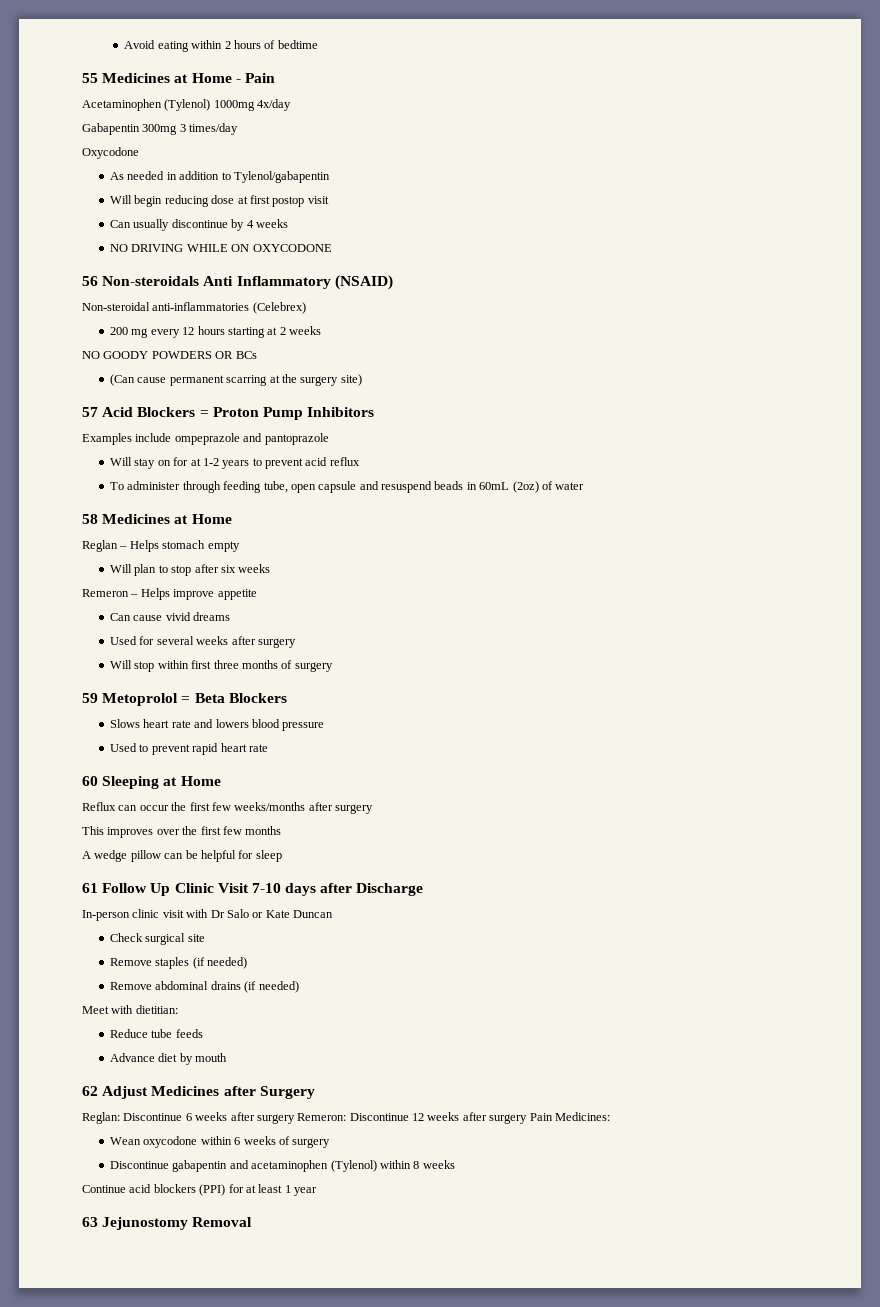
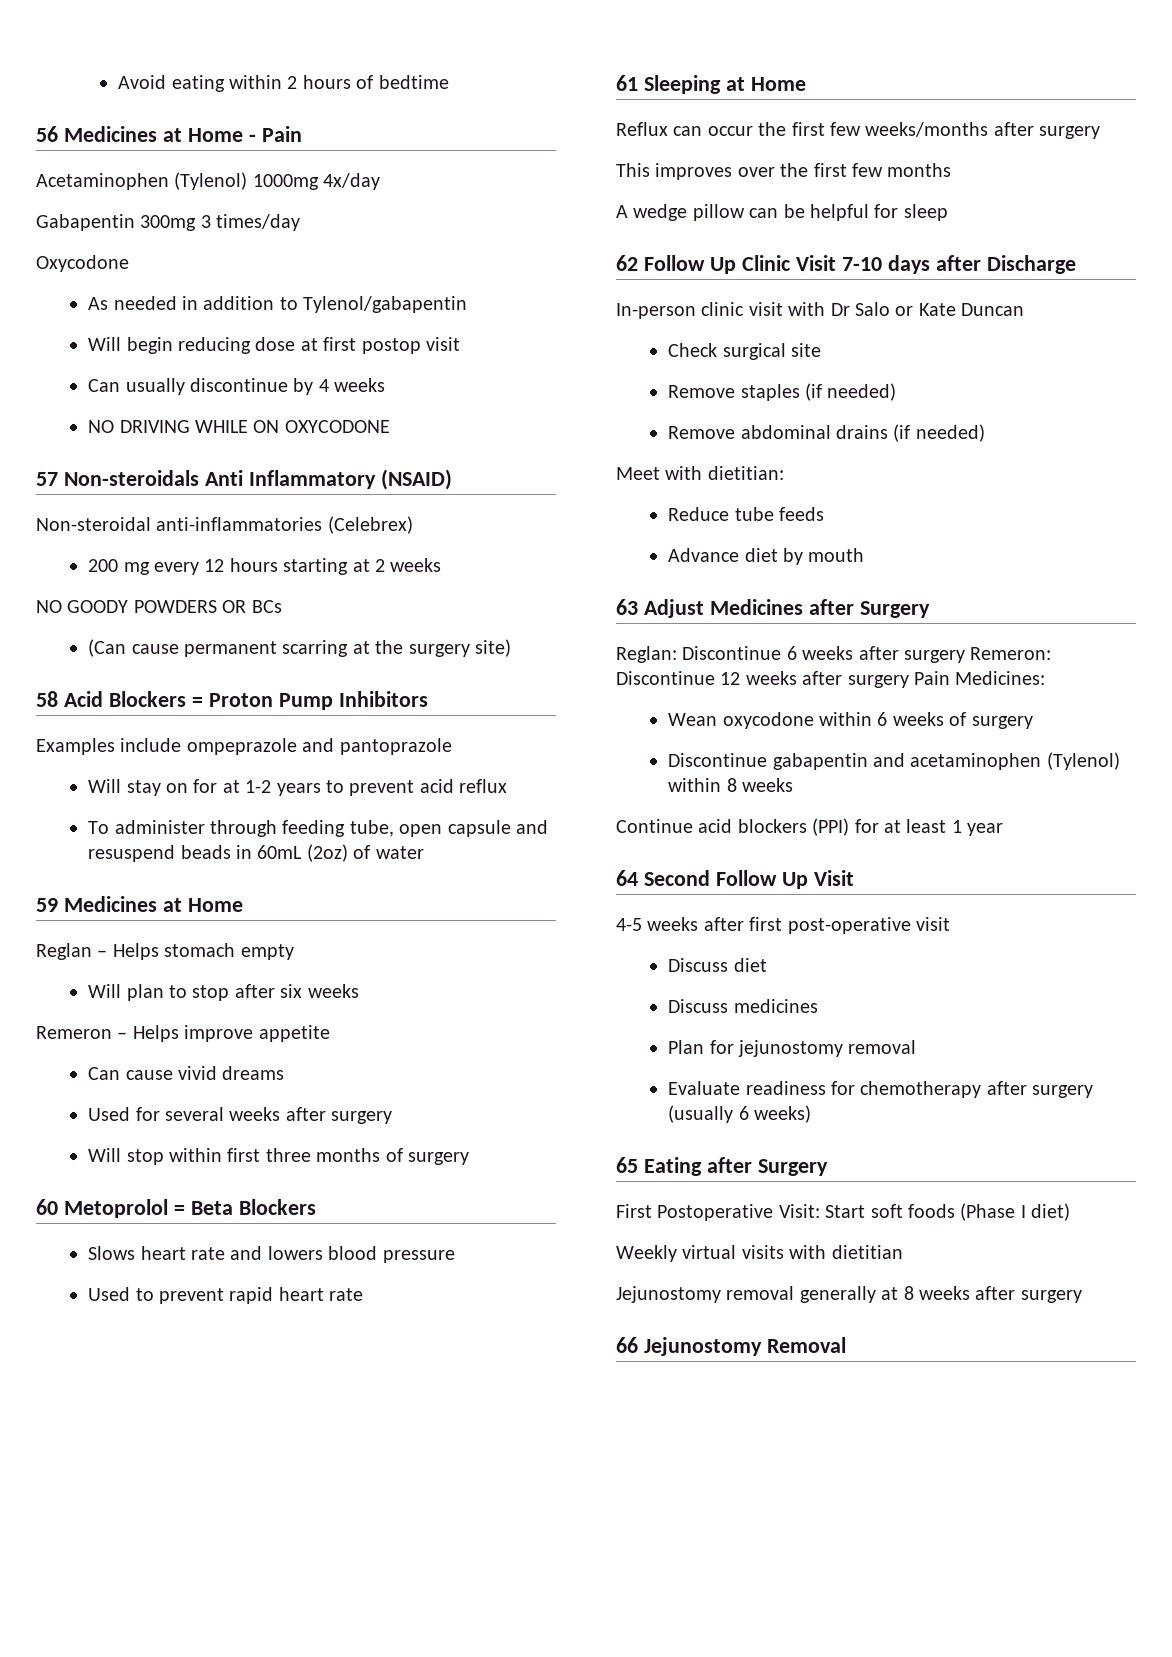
[82,73,98,83] 55 -> [36,126,58,142] 56
[82,276,98,286] 56 -> [36,472,58,486] 57
[82,407,98,417] 57 -> [36,691,58,707] 58
[82,514,98,524] 58 -> [36,898,58,912] 59
[82,693,98,703] 59 -> [36,1199,58,1215] 60
[82,776,98,786] 60 -> [616,75,638,91] 61
[82,883,98,893] 61 -> [616,255,638,271] 62
[82,1086,98,1096] 62 -> [616,599,638,615] 63
[82,1217,98,1227] 63 -> [616,870,854,889] [616,917,950,934] [668,958,767,972] [668,999,818,1013] [668,1040,917,1057] [668,1081,1094,1098] [668,1105,811,1123] [616,1157,828,1176] [616,1203,1071,1221] [616,1245,903,1262] [616,1286,1082,1303] [616,1337,638,1353] 64 Second Follow Up Visit // 4-5 weeks after first post-operative visit // Discuss diet // Discuss medicines // Plan for jejunostomy removal // Evaluate readiness for chemotherapy after surgery (usually 6 weeks) // 65 Eating after Surgery // First Postoperative Visit: Start soft foods (Phase I diet) // Weekly virtual visits with dietitian // Jejunostomy removal generally at 8 weeks after surgery // 66

